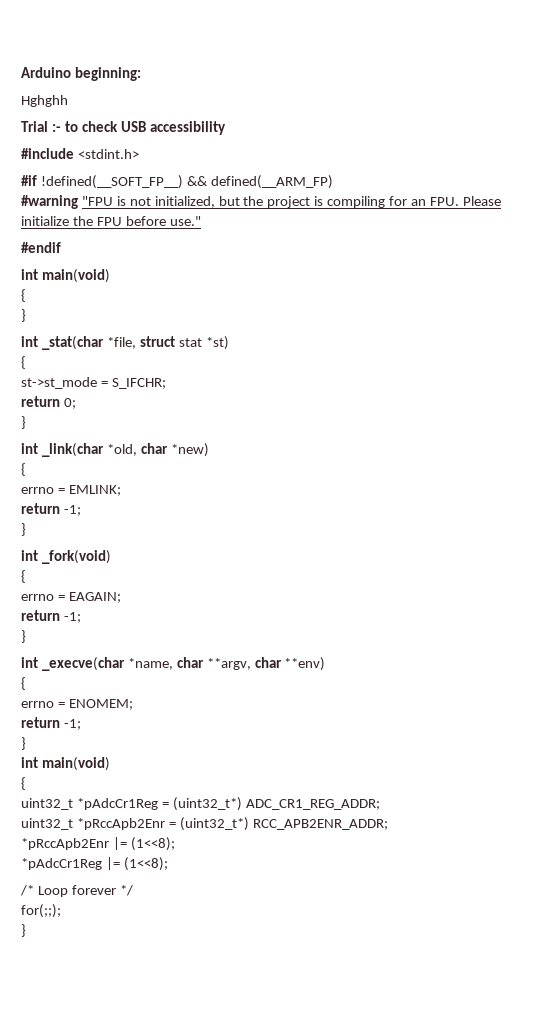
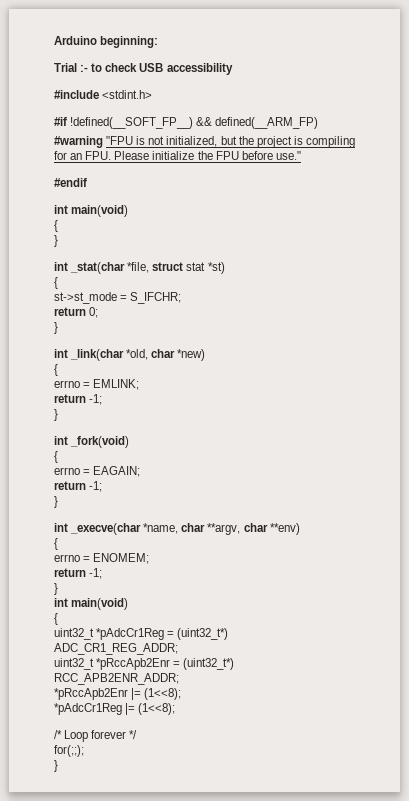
[21,95,68,107] // Hghghh -> (159, 42) none

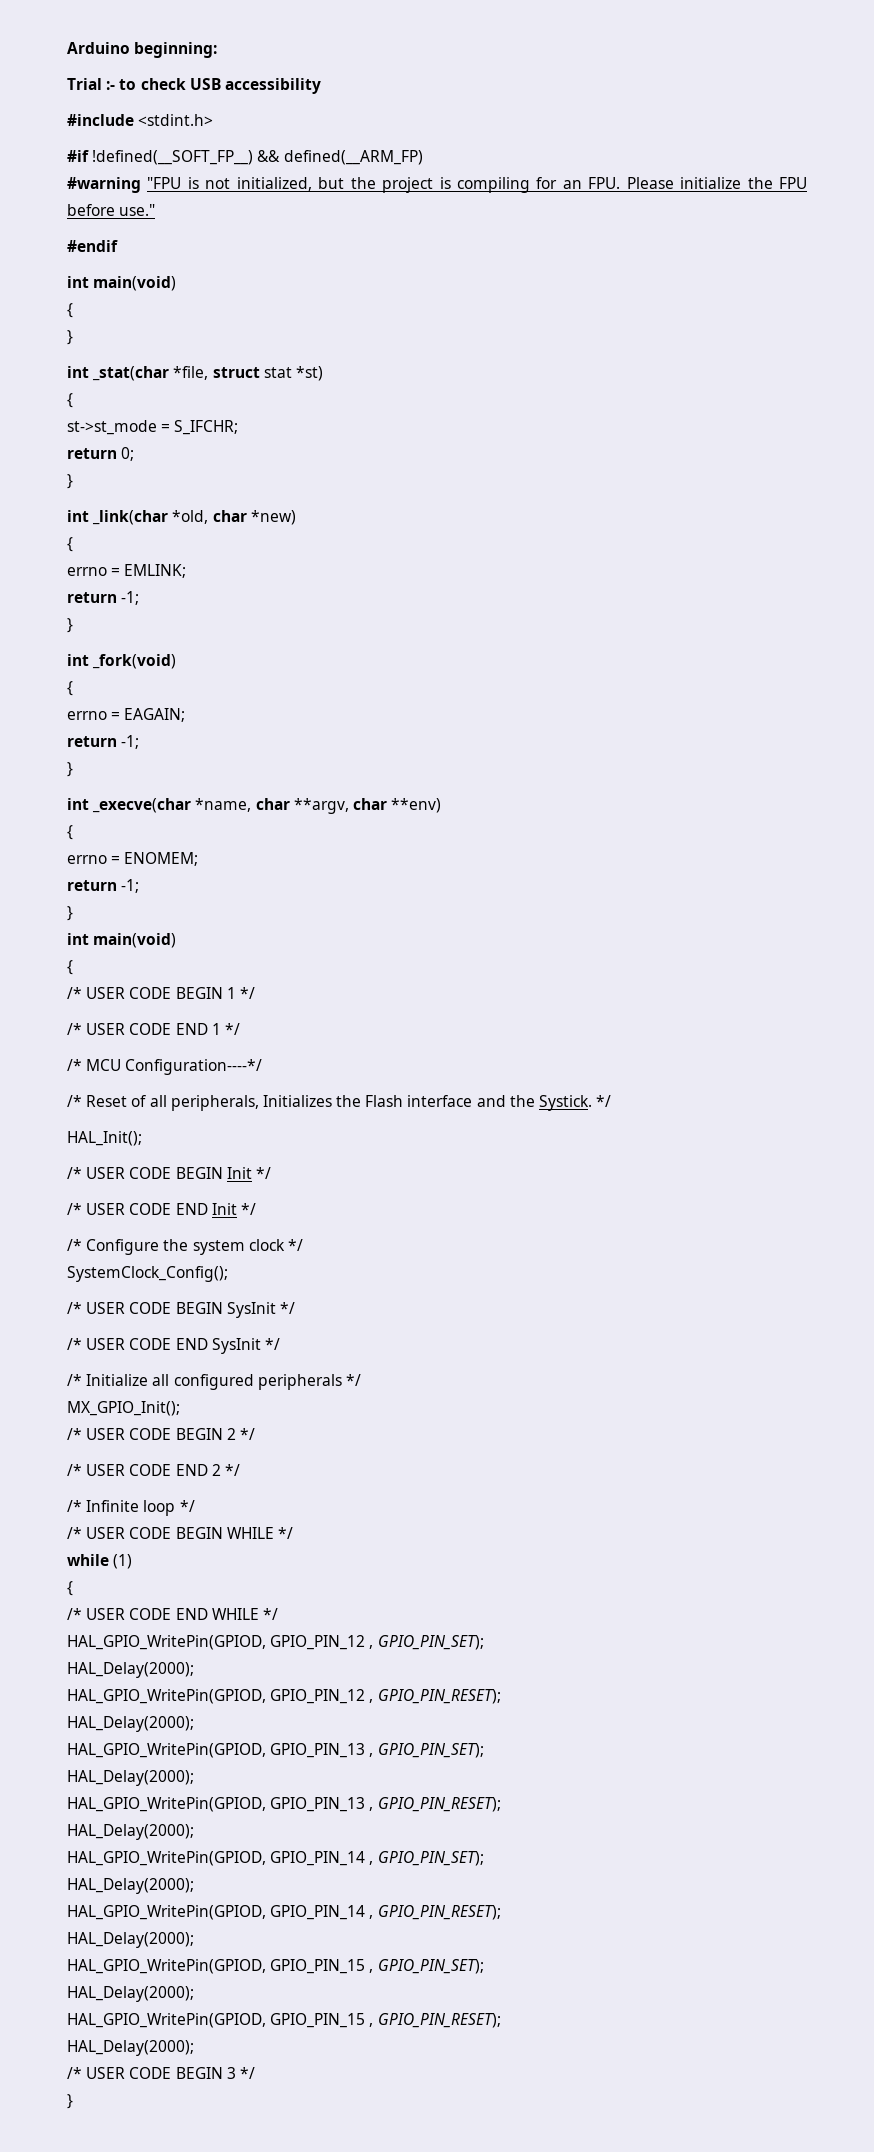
[54,628,229,640] [54,643,178,655] [54,658,235,670] [54,673,179,685] [54,688,182,700] [54,703,176,715] [54,730,138,742] [54,745,84,757] uint32_t *pAdcCr1Reg = (uint32_t*) ADC_CR1_REG_ADDR; // uint32_t *pRccApb2Enr = (uint32_t*) RCC_APB2ENR_ADDR; // *pRccApb2Enr |= (1<<8); // *pAdcCr1Reg |= (1<<8); // /* Loop forever */ // for(;;); -> [67,987,255,999] [67,1023,240,1035] [67,1059,263,1075] [67,1095,612,1111] [67,1131,142,1146] [67,1167,271,1179] [67,1203,256,1215] [67,1239,303,1255] [67,1266,228,1282] [67,1302,295,1318] [67,1338,280,1354] [67,1374,361,1390] [67,1401,180,1416] [67,1428,255,1440] [67,1464,240,1476] [67,1500,195,1516] [67,1527,293,1539] [67,1554,133,1569] [67,1581,73,1596] [67,1608,278,1620] [67,1635,484,1650] [67,1662,194,1678] [67,1689,501,1704] [67,1716,194,1732] [67,1743,484,1758] [67,1770,194,1786] [67,1797,501,1812] [67,1824,194,1840] [67,1851,484,1866] [67,1878,194,1894] [67,1905,501,1920] [67,1932,194,1948] [67,1959,484,1974] [67,1986,194,2002] [67,2013,501,2028] [67,2040,194,2056] [67,2067,255,2079] /* USER CODE BEGIN 1 */ // /* USER CODE END 1 */ // /* MCU Configuration----*/ // /* Reset of all peripherals, Initializes the Flash interface and the Systick. */ // HAL_Init(); // /* USER CODE BEGIN Init */ // /* USER CODE END Init */ // /* Configure the system clock */ // SystemClock_Config(); // /* USER CODE BEGIN SysInit */ // /* USER CODE END SysInit */ // /* Initialize all configured peripherals */ // MX_GPIO_Init(); // /* USER CODE BEGIN 2 */ // /* USER CODE END 2 */ // /* Infinite loop */ // /* USER CODE BEGIN WHILE */ // while (1) // { // /* USER CODE END WHILE */ // HAL_GPIO_WritePin(GPIOD, GPIO_PIN_12 , GPIO_PIN_SET); // HAL_Delay(2000); // HAL_GPIO_WritePin(GPIOD, GPIO_PIN_12 , GPIO_PIN_RESET); // HAL_Delay(2000); // HAL_GPIO_WritePin(GPIOD, GPIO_PIN_13 , GPIO_PIN_SET); // HAL_Delay(2000); // HAL_GPIO_WritePin(GPIOD, GPIO_PIN_13 , GPIO_PIN_RESET); // HAL_Delay(2000); // HAL_GPIO_WritePin(GPIOD, GPIO_PIN_14 , GPIO_PIN_SET); // HAL_Delay(2000); // HAL_GPIO_WritePin(GPIOD, GPIO_PIN_14 , GPIO_PIN_RESET); // HAL_Delay(2000); // HAL_GPIO_WritePin(GPIOD, GPIO_PIN_15 , GPIO_PIN_SET); // HAL_Delay(2000); // HAL_GPIO_WritePin(GPIOD, GPIO_PIN_15 , GPIO_PIN_RESET); // HAL_Delay(2000); // /* USER CODE BEGIN 3 */

